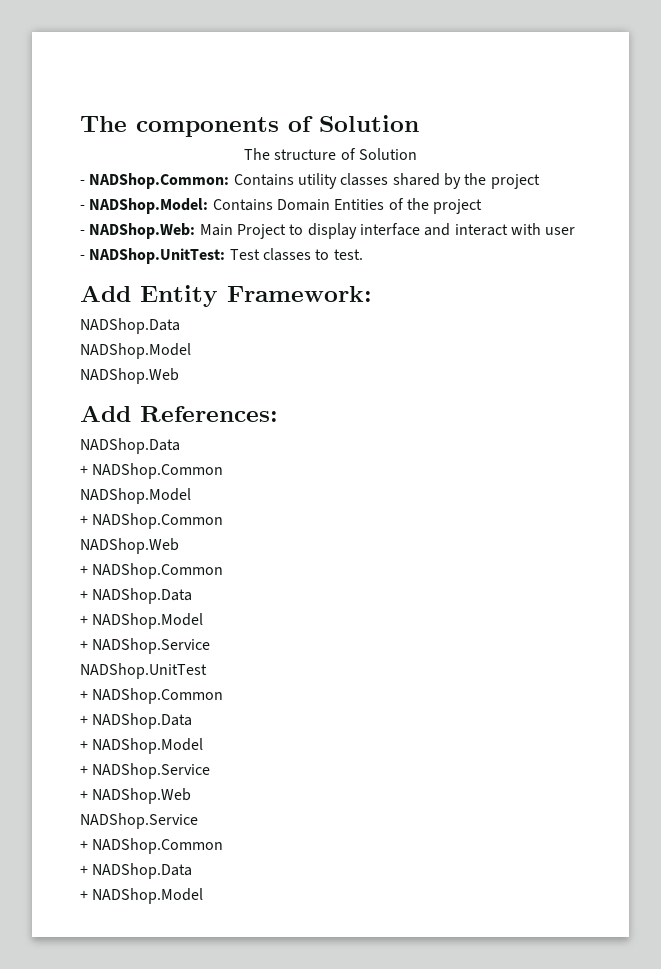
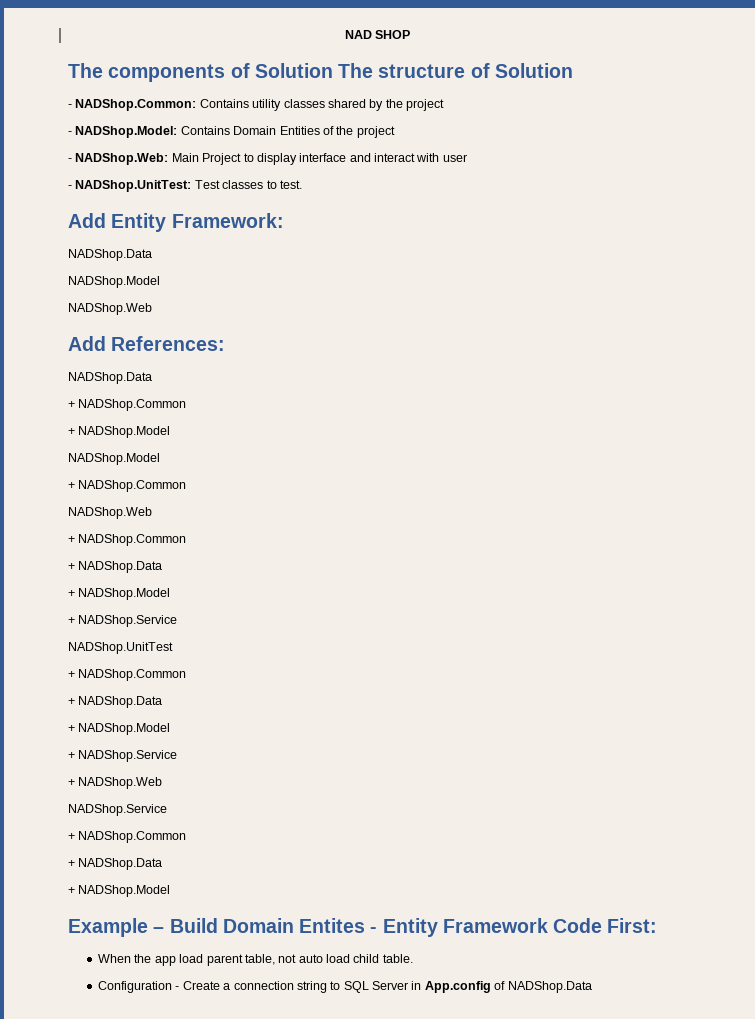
(80, 124) none -> [344,30,411,39] NAD SHOP //
(419, 123) // -> (333, 70) none
(224, 471) none -> [68,426,171,438] // + NADShop.Model
(204, 896) none -> [68,918,658,937] [98,954,413,966] [98,981,592,993] // Example – Build Domain Entites - Entity Framework Code First: // When the app load parent table, not auto load child table. // Configuration - Create a connection string to SQL Server in App.config of NADShop.Data

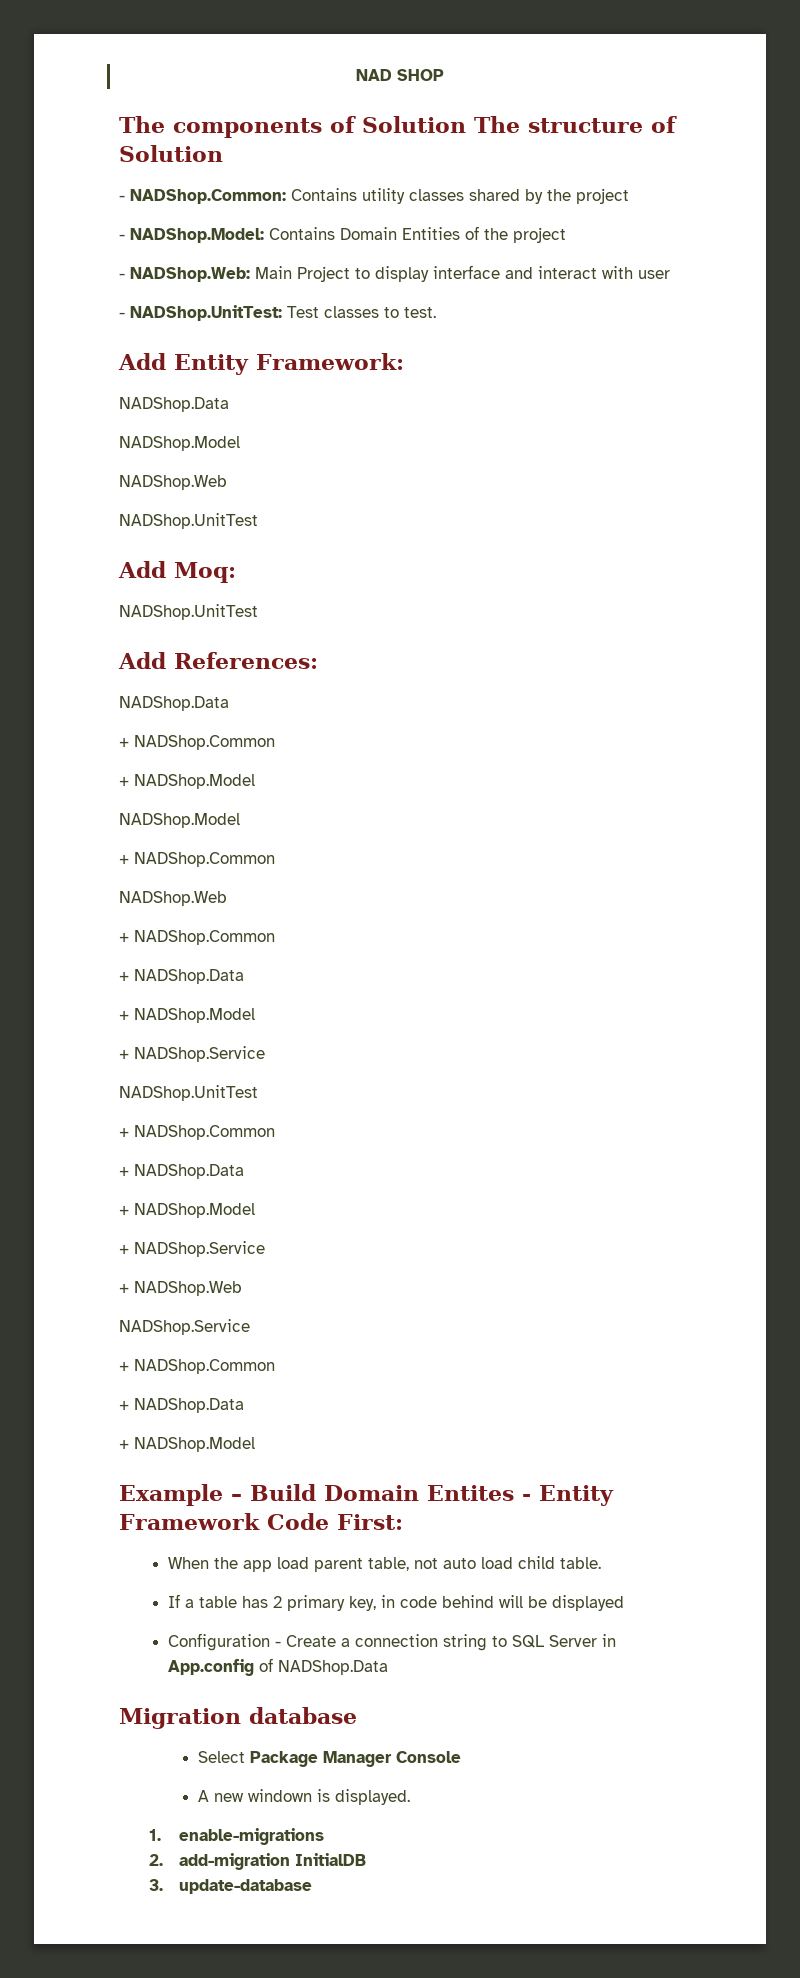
(152, 309) none -> [119,513,258,529] [118,561,236,583] [119,604,258,620] // NADShop.UnitTest // Add Moq: // NADShop.UnitTest
(413, 958) none -> [167,1594,624,1611] // If a table has 2 primary key, in code behind will be displayed
(592, 987) none -> [119,1707,357,1729] [198,1751,462,1767] [198,1789,411,1805] [149,1828,325,1845] [149,1853,367,1870] [149,1879,313,1894] // Migration database // Select Package Manager Console // A new windown is displayed. // 1. enable-migrations // 2. add-migration InitialDB // 3. update-database

